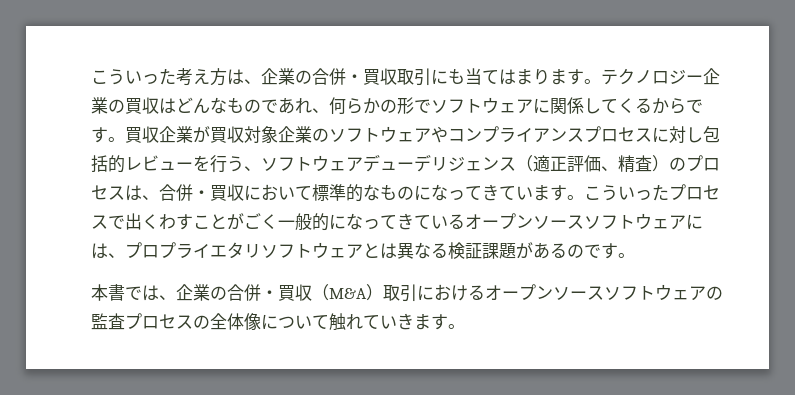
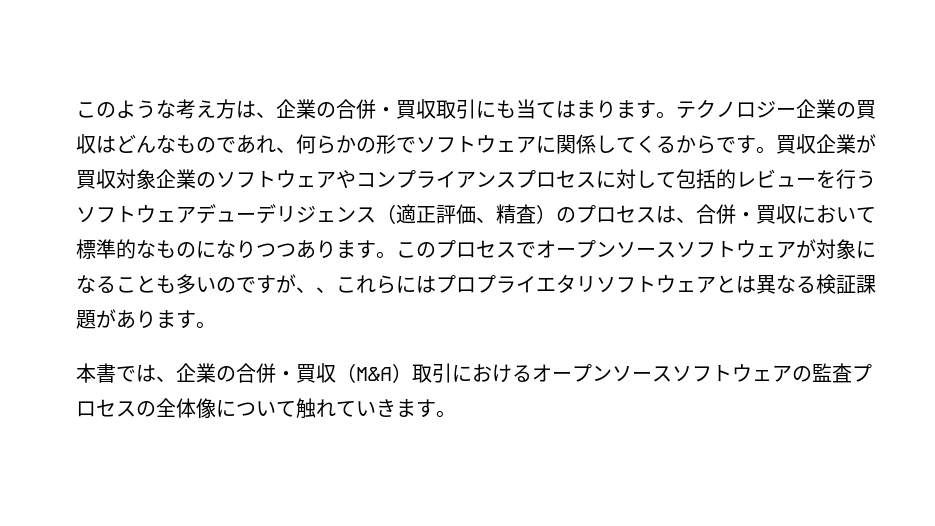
[90,68,176,85] こういった -> [75,100,176,118] このような
(703, 135) none -> [655,172,676,188] て
[243,166,261,171] 、 -> (876, 179) none
[447,184,720,201] [90,213,703,231] [90,243,125,259] ってきています。こういったプロセスで出くわすことがごく一般的になってきているオープンソースソフトウェアには、 -> [235,239,876,259] [75,274,436,294] りつつあります。このプロセスでオープンソースソフトウェアが対象になることも多いのですが、、これらには
[549,243,601,258] るので -> [135,310,176,329] りま

